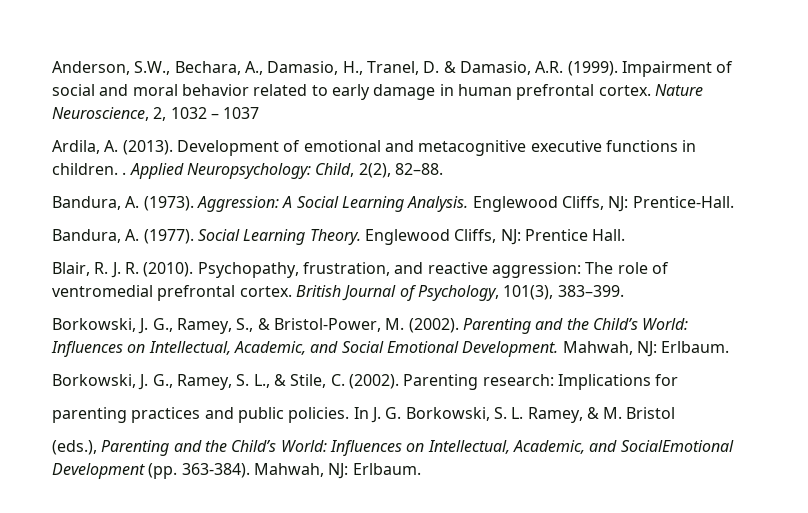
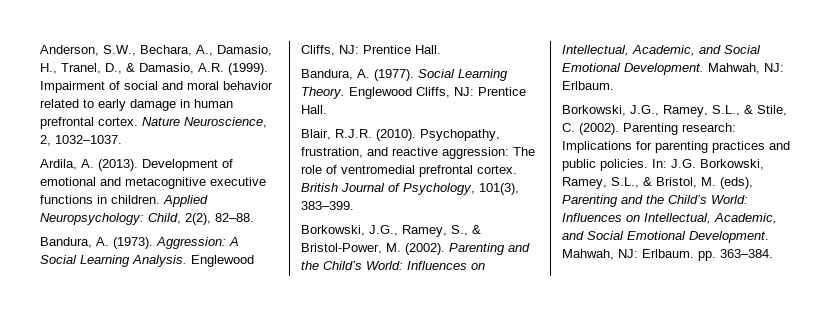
[423,61,440,73] D. -> [105,63,122,74] D.,
[170,107,260,119] 1032 – 1037 -> [55,135,122,144] 1032–1037.
[122,172,127,175] . -> (160, 199) none
[632,196,734,208] Prentice-Hall. -> [363,45,441,54] Prentice Hall.
[94,262,139,278] R. J. R. -> [335,129,372,138] R.J.R.
[138,318,173,334] J. G., -> [369,225,398,236] J.G.,
[138,374,270,390] J. G., Ramey, S. L., -> [630,105,740,117] J.G., Ramey, S.L.,
(679, 380) // -> (652, 145) none
[353,407,676,423] [52,440,97,455] In J. G. Borkowski, S. L. Ramey, & M. Bristol // (eds.), -> [652,159,764,170] [562,177,753,189] In: J.G. Borkowski, Ramey, S.L., & Bristol, M. (eds),
[620,440,734,452] [52,463,421,479] SocialEmotional Development (pp. 363-384). Mahwah, NJ: Erlbaum. -> [587,231,769,243] [562,249,773,261] Social Emotional Development. Mahwah, NJ: Erlbaum. pp. 363–384.

